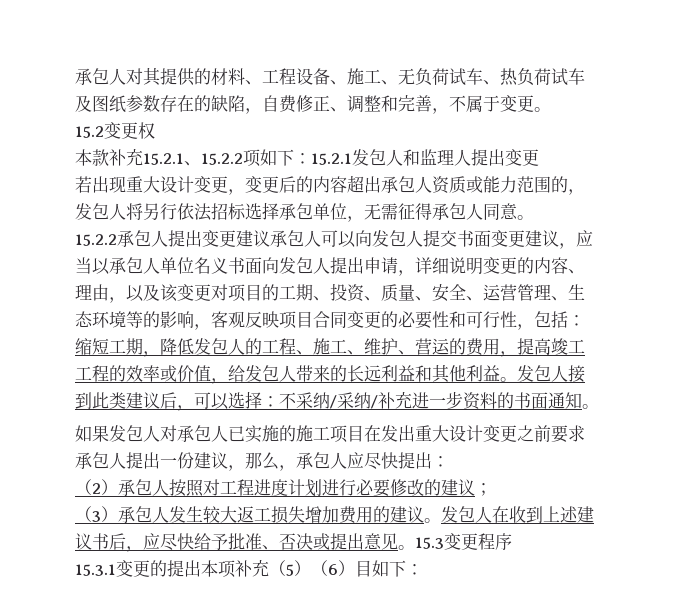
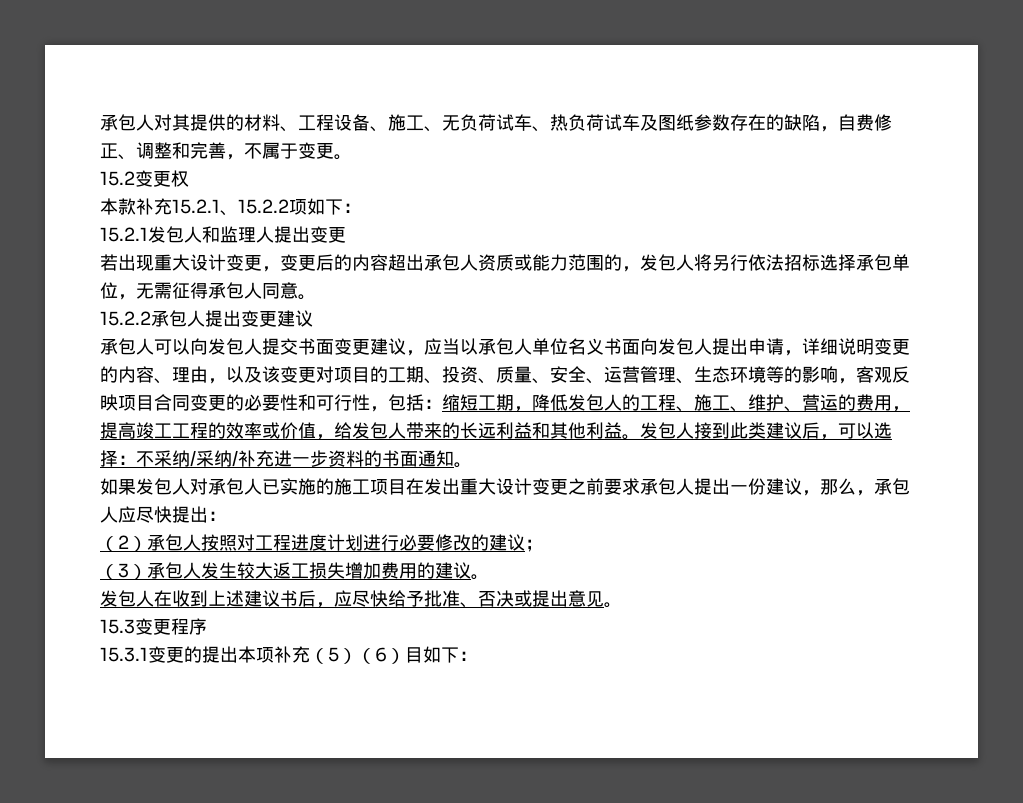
(311, 158) none -> (361, 208) //
(270, 238) none -> (313, 318) //
(441, 520) none -> (489, 577) //
(415, 547) none -> (622, 605) //

